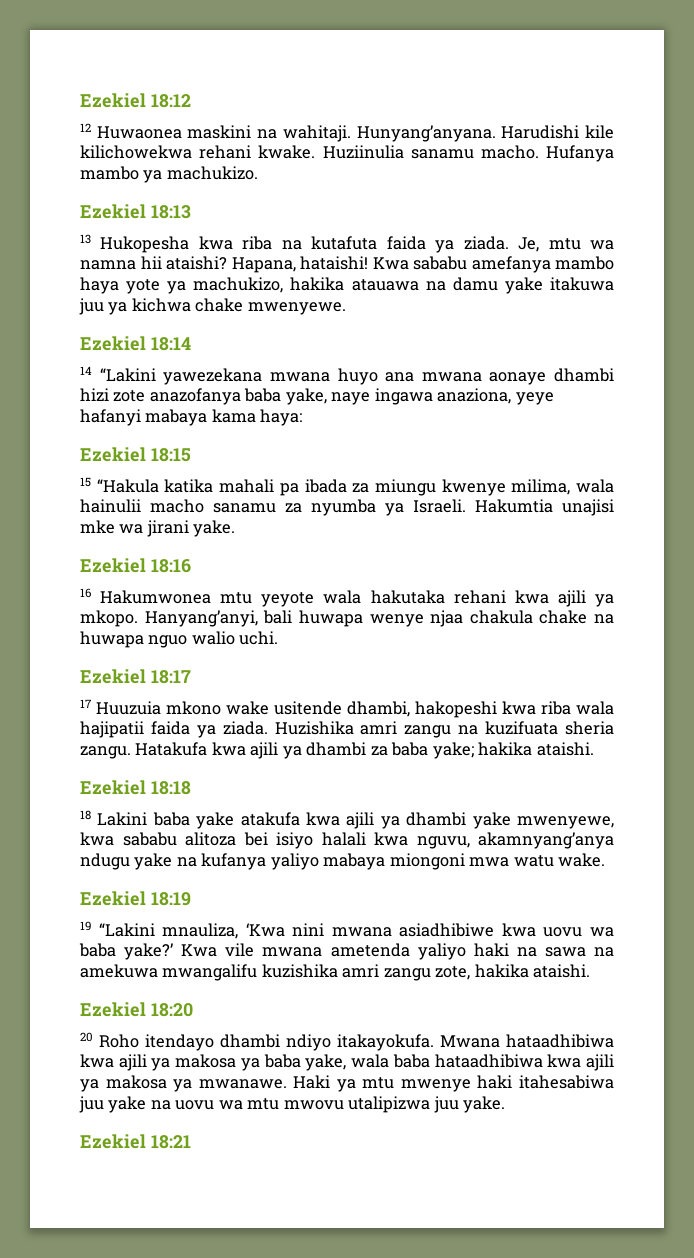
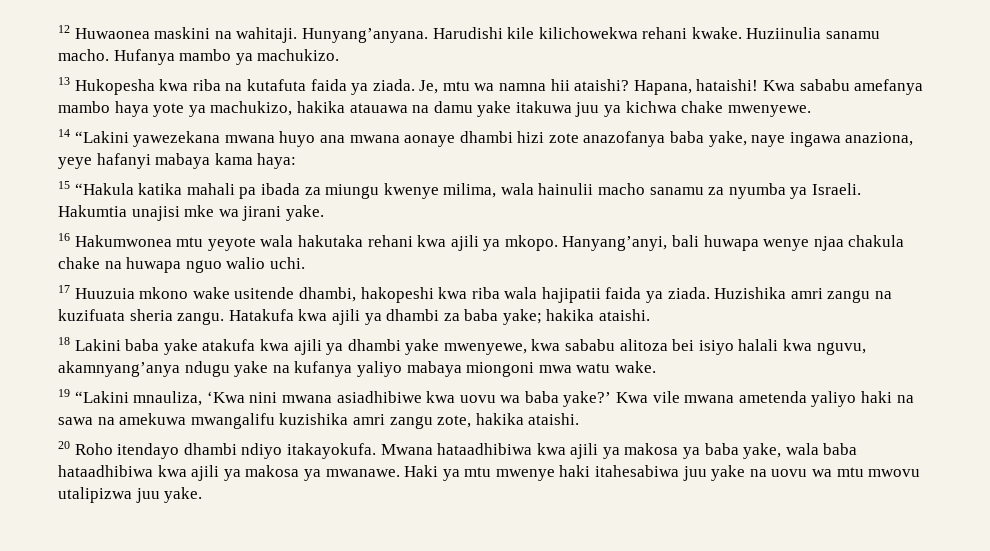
[80,93,191,108] Ezekiel 18:12 // -> (58, 29) none
[80,204,191,219] // Ezekiel 18:13 -> (340, 55) none
[80,336,191,351] // Ezekiel 18:14 -> (811, 111) none
[80,447,191,462] // Ezekiel 18:15 -> (297, 161) none
[80,558,191,573] // Ezekiel 18:16 -> (324, 213) none
[80,669,191,684] // Ezekiel 18:17 -> (305, 263) none
[80,780,191,795] // Ezekiel 18:18 -> (651, 315) none
[80,891,191,906] // Ezekiel 18:19 -> (656, 367) none
[80,1002,193,1017] // Ezekiel 18:20 -> (580, 419) none
[80,1134,191,1149] // Ezekiel 18:21 -> (203, 495) none

